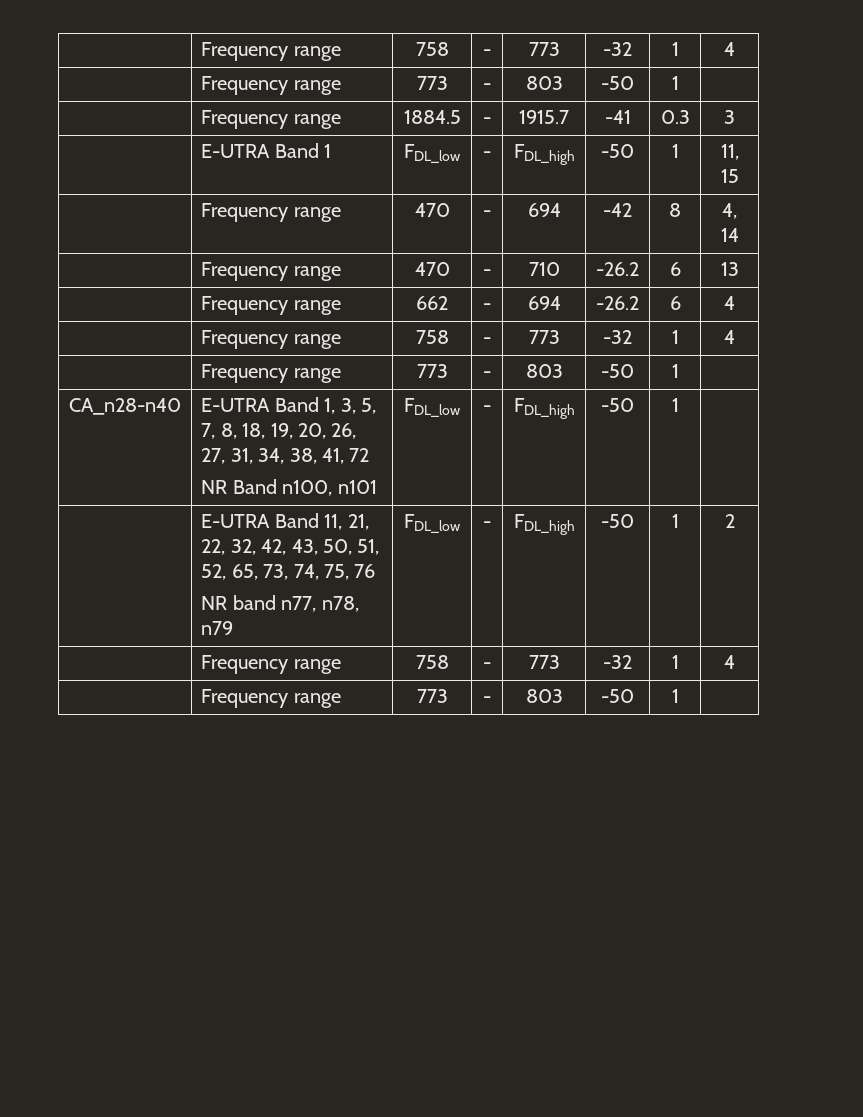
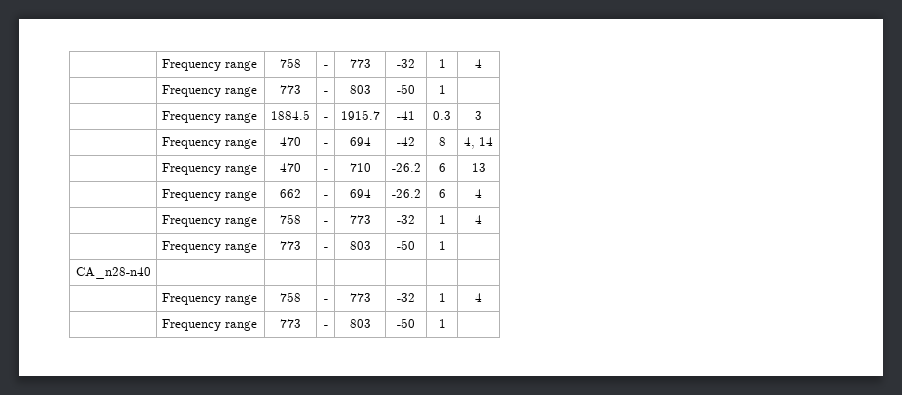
[201,143,332,158] [404,144,460,163] [483,151,491,158] [513,144,575,165] [601,144,634,158] [671,144,679,158] [720,144,739,160] [720,169,739,183] // | E-UTRA Band 1 | FDL_low | - | FDL_high | -50 | 1 | 11, 15 -> (482, 115) none
[201,397,376,414] [201,423,357,439] [201,448,370,464] [201,479,377,496] [404,398,460,417] [483,405,491,412] [513,398,575,419] [601,398,634,412] [671,398,679,412] [201,513,369,530] [201,539,380,555] [201,564,376,580] [201,595,359,612] [201,621,234,635] [404,514,460,533] [483,521,491,528] [513,514,575,535] [601,514,634,528] [671,514,679,528] [724,514,735,528] E-UTRA Band 1, 3, 5, 7, 8, 18, 19, 20, 26, 27, 31, 34, 38, 41, 72 // NR Band n100, n101 | FDL_low | - | FDL_high | -50 | 1 | // | E-UTRA Band 11, 21, 22, 32, 42, 43, 50, 51, 52, 65, 73, 74, 75, 76 // NR band n77, n78, n79 | FDL_low | - | FDL_high | -50 | 1 | 2 -> (151, 273) | | | | | |

